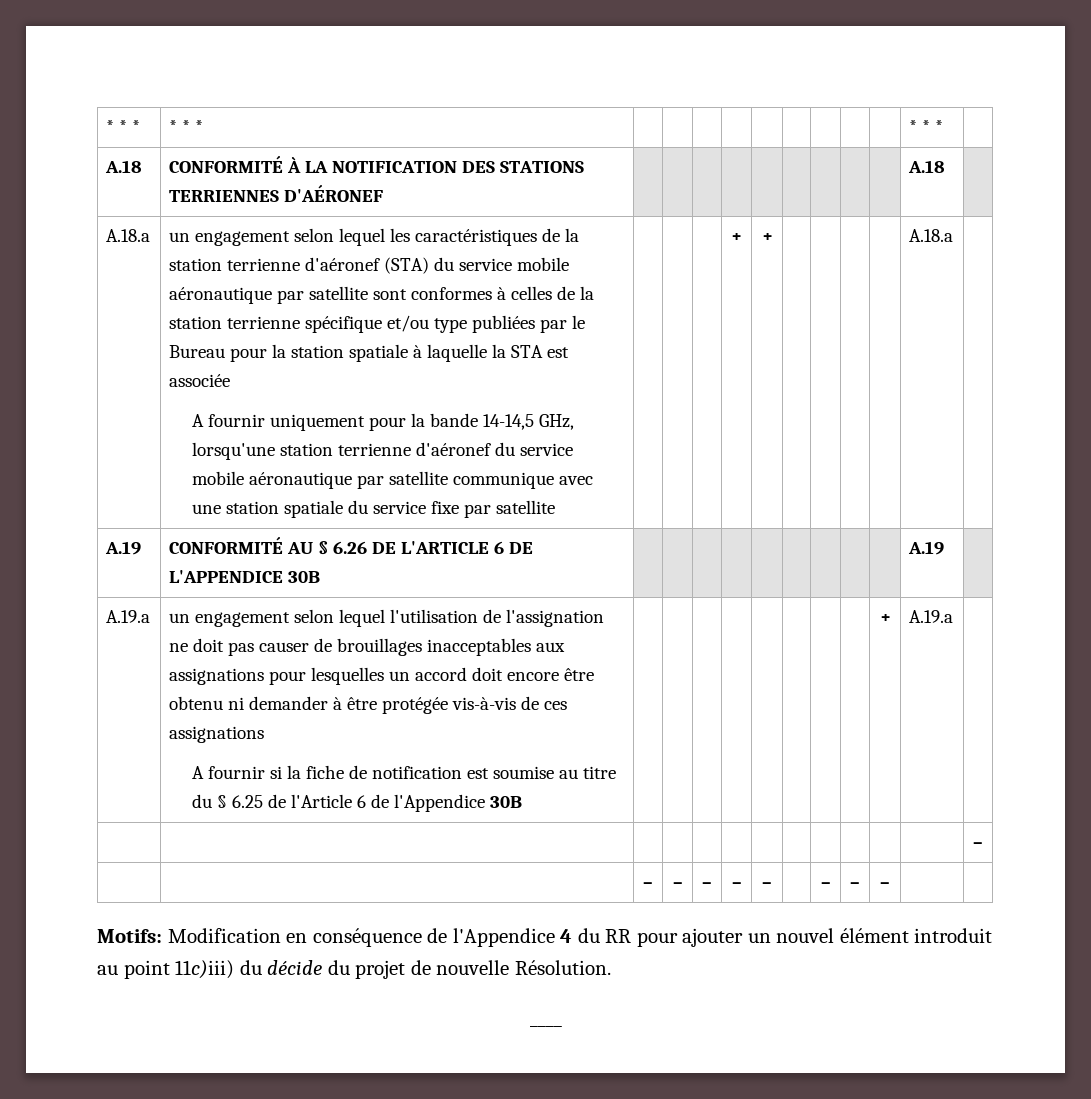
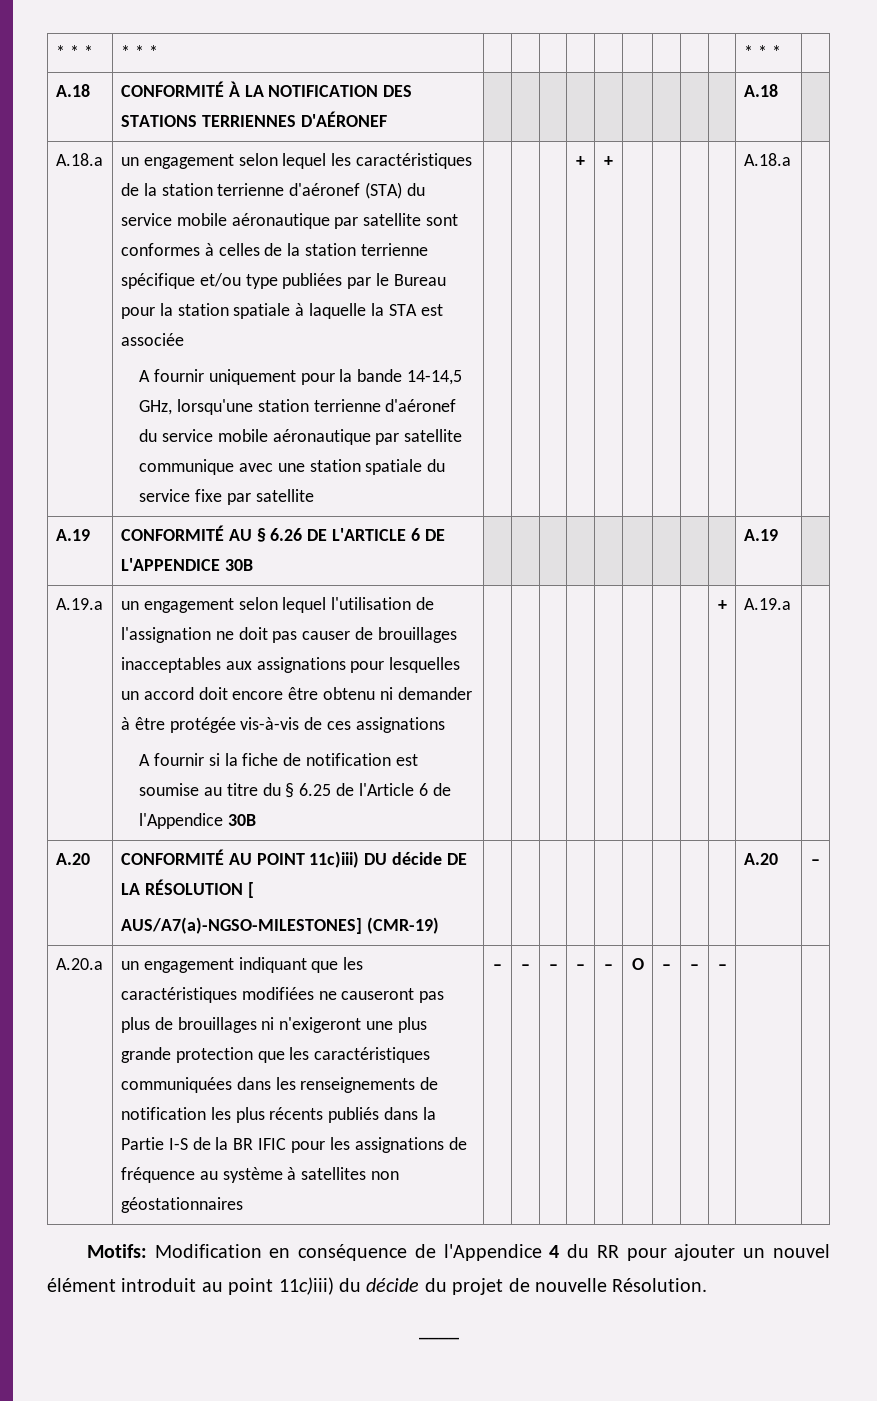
[973,842,983,848] | | | | | | | | | | | | – // | -> [55,853,90,865] [120,849,467,868] [120,879,254,898] [120,917,439,934] [743,853,778,865] [811,859,820,865] [55,958,103,970] [120,957,364,973] [120,987,445,1003] [120,1017,427,1033] [120,1047,431,1063] [120,1077,439,1093] [120,1107,436,1123] [120,1137,467,1153] [120,1167,400,1183] [120,1197,243,1213] A.20 | CONFORMITÉ AU POINT 11c)iii) DU décide DE LA RÉSOLUTION [ // AUS/A7(a)-NGSO-MILESTONES] (CMR-19) | | | | | | | | | | A.20 | – // A.20.a | un engagement indiquant que les caractéristiques modifiées ne causeront pas plus de brouillages ni n'exigeront une plus grande protection que les caractéristiques communiquées dans les renseignements de notification les plus récents publiés dans la Partie I-S de la BR IFIC pour les assignations de fréquence au système à satellites non géostationnaires
(772, 885) none -> [631,958,644,970] O

